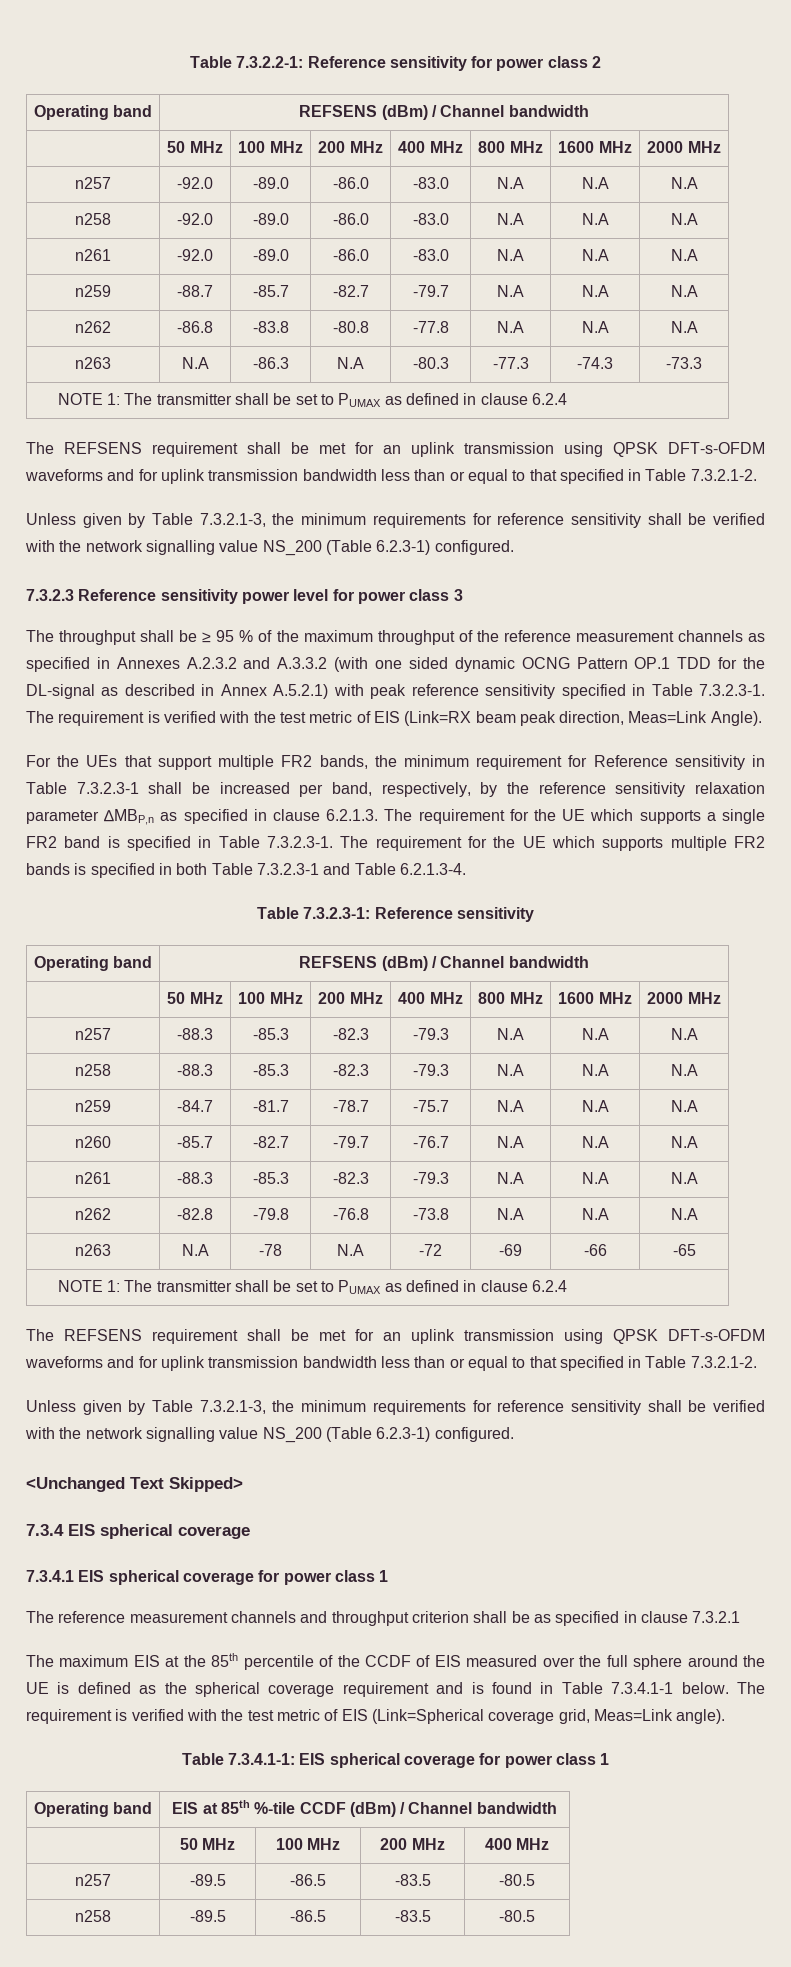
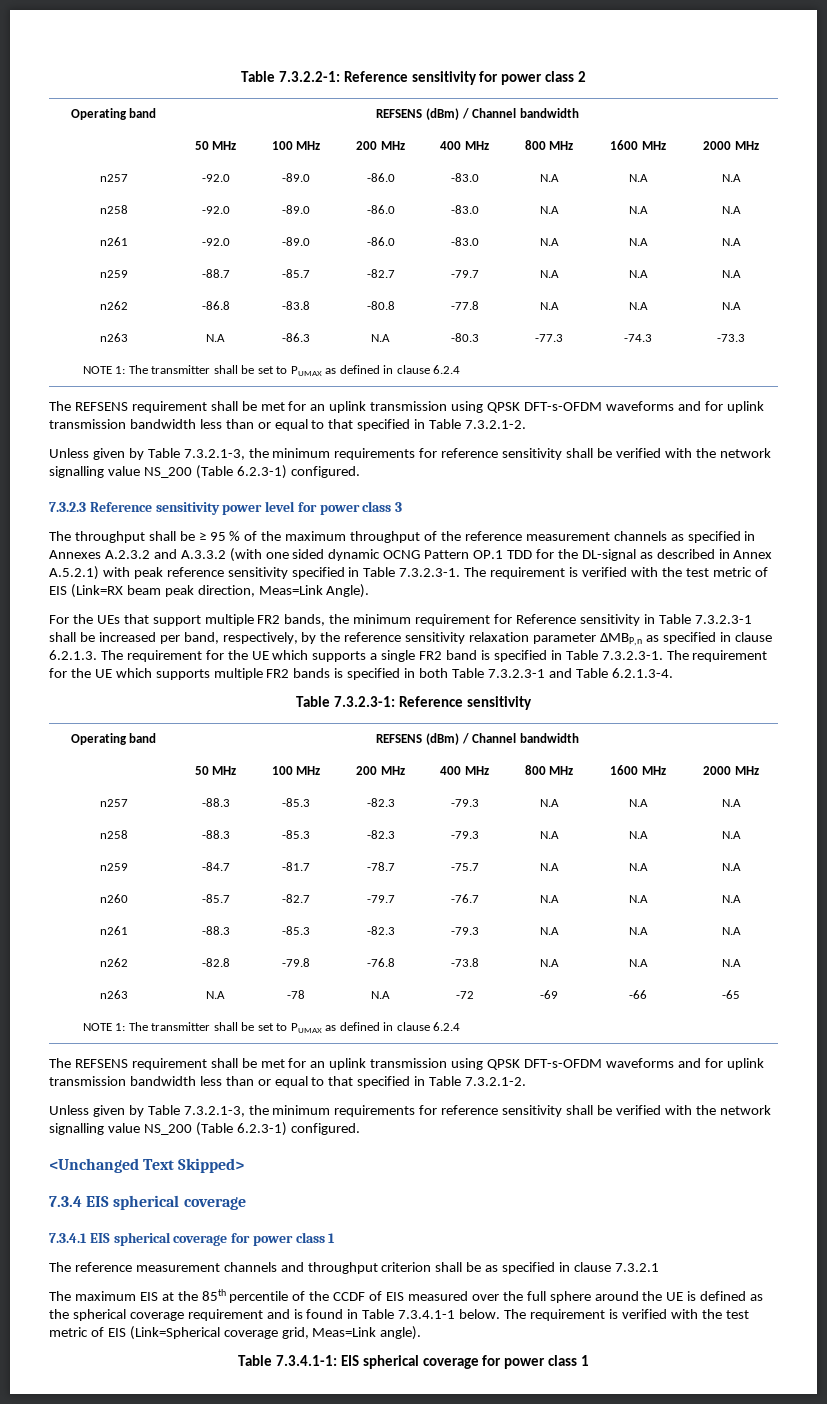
[33,1802,153,1817] [172,1800,557,1817] [179,1838,236,1850] [275,1838,341,1850] [380,1838,445,1850] [484,1838,550,1850] [75,1874,111,1886] [189,1874,226,1886] [290,1874,326,1886] [394,1874,431,1886] [499,1874,535,1886] [75,1910,111,1922] [189,1910,226,1922] [290,1910,326,1922] [394,1910,431,1922] [499,1910,535,1922] // Operating band | EIS at 85th %-tile CCDF (dBm) / Channel bandwidth // | 50 MHz | 100 MHz | 200 MHz | 400 MHz // n257 | -89.5 | -86.5 | -83.5 | -80.5 // n258 | -89.5 | -86.5 | -83.5 | -80.5 -> (590, 1360) none

